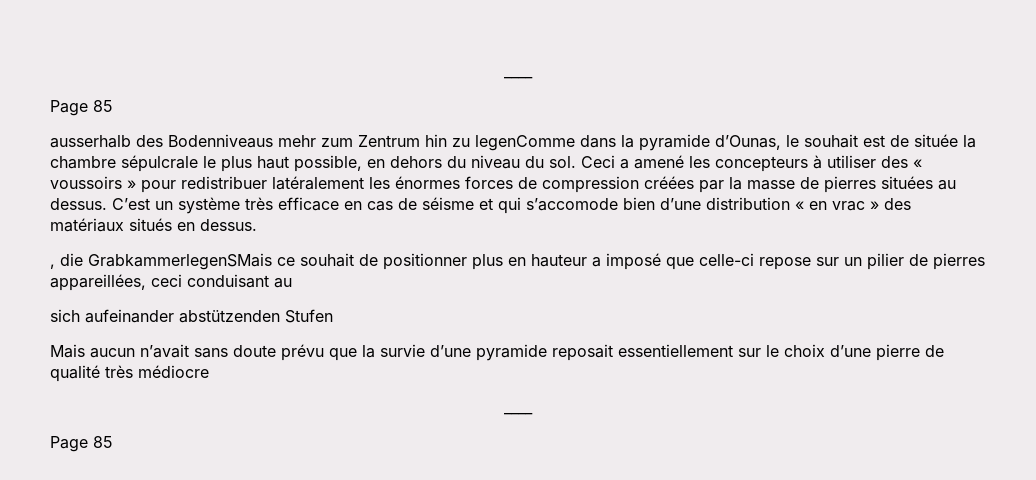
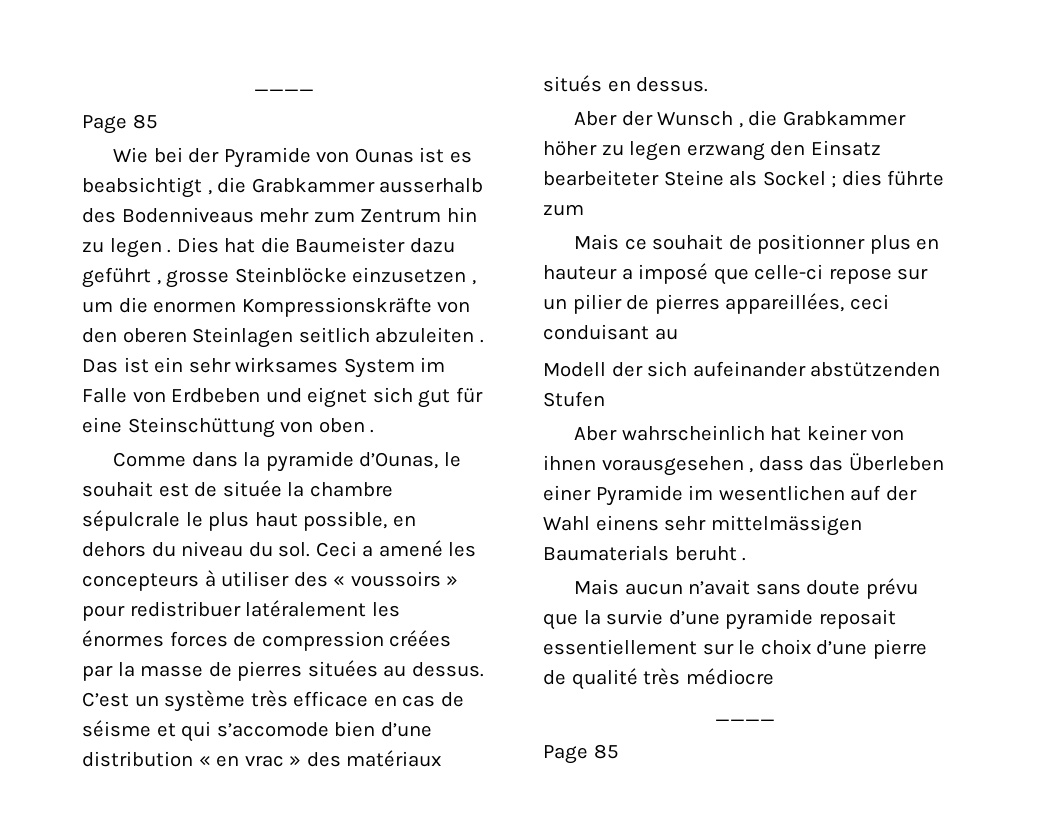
(113, 106) none -> [113,147,472,168] [82,177,375,198] Wie bei der Pyramide von Ounas ist es beabsichtigt , die Grabkammer
[475,135,575,151] legenComme -> [109,237,455,258] [82,267,476,288] [82,297,471,317] [82,327,484,348] [82,357,446,378] [82,387,483,408] [82,417,375,438] [113,452,187,467] legen . Dies hat die Baumeister dazu geführt , grosse Steinblöcke einzusetzen , um die enormen Kompressionskräfte von den oberen Steinlagen seitlich abzuleiten . Das ist ein sehr wirksames System im Falle von Erdbeben und eignet sich gut für eine Steinschüttung von oben . // Comme
[50,253,272,270] , die GrabkammerlegenSMais -> [574,110,906,128] [543,140,881,161] [543,170,945,188] [543,204,584,216] [574,234,620,250] Aber der Wunsch , die Grabkammer höher zu legen erzwang den Einsatz bearbeiteter Steine als Sockel ; dies führte zum // Mais
(292, 283) none -> [543,362,643,377] Modell der
(333, 316) none -> [574,425,905,441] [543,453,944,476] [543,485,917,506] [543,515,862,536] [543,545,747,561] // Aber wahrscheinlich hat keiner von ihnen vorausgesehen , dass das Überleben einer Pyramide im wesentlichen auf der Wahl einens sehr mittelmässigen Baumaterials beruht .

